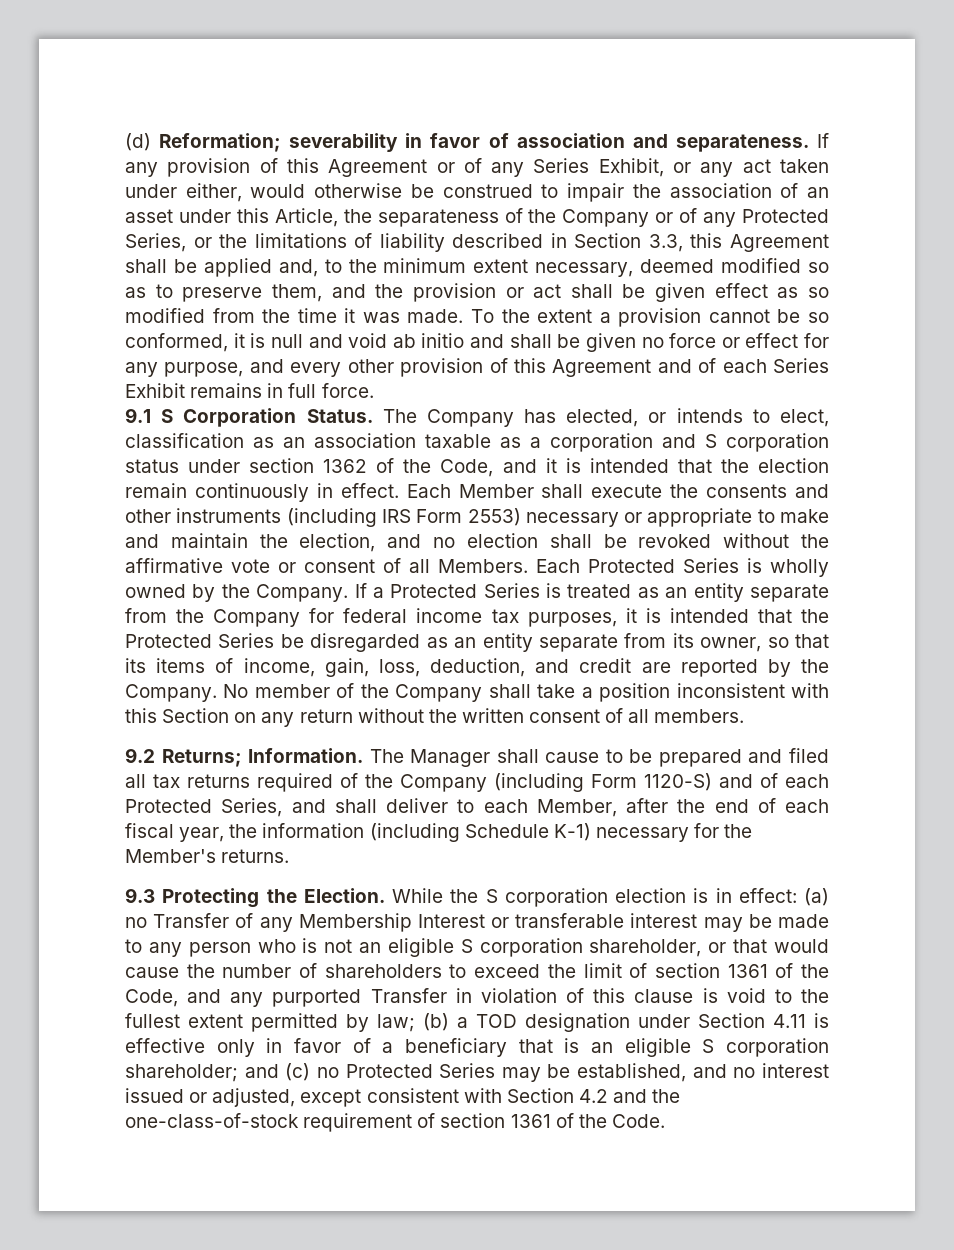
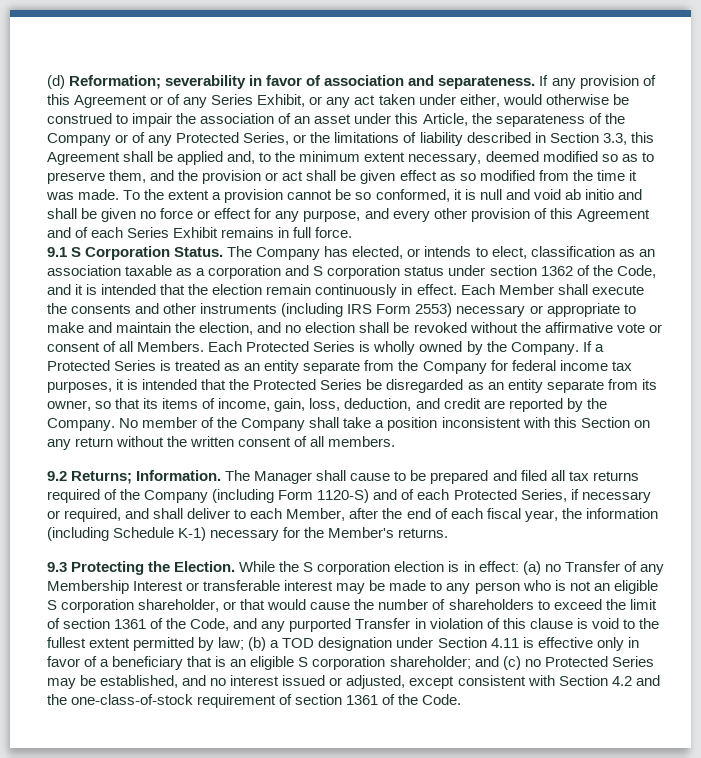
(283, 807) none -> [570,489,651,503] [47,508,122,522] if necessary or required,

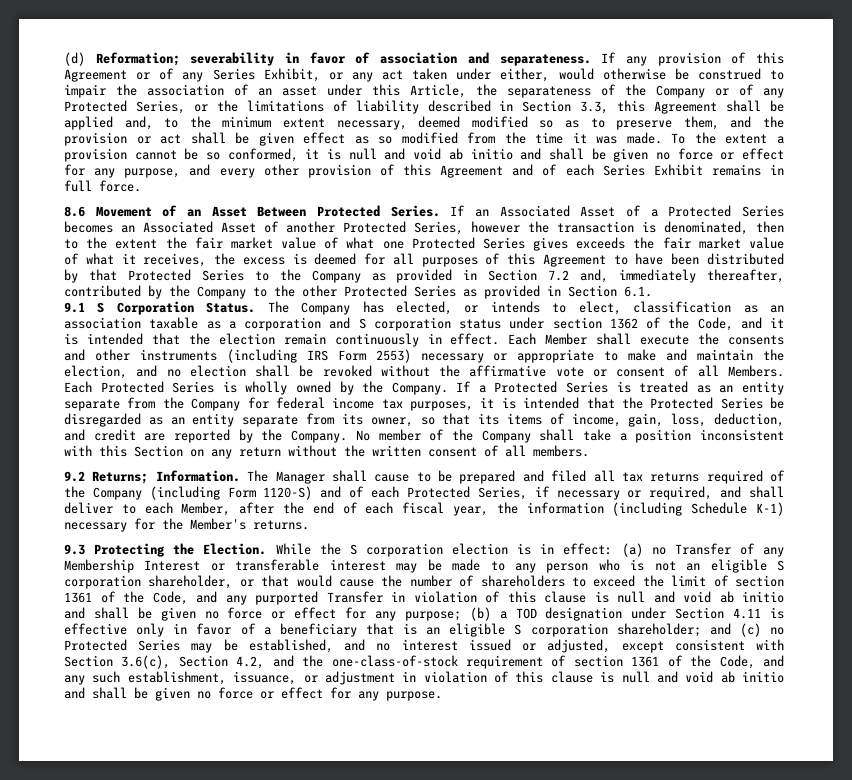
(353, 232) none -> [64,205,784,217] [64,221,784,235] [64,237,784,251] [64,253,784,267] [64,269,785,283] [64,285,652,299] // 8.6 Movement of an Asset Between Protected Series. If an Associated Asset of a Protected Series becomes an Associated Asset of another Protected Series, however the transaction is denominated, then to the extent the fair market value of what one Protected Series gives exceeds the fair market value of what it receives, the excess is deemed for all purposes of this Agreement to have been distributed by that Protected Series to the Company as provided in Section 7.2 and, immediately thereafter, contributed by the Company to the other Protected Series as provided in Section 6.1.
[591,618,659,629] [47,637,245,651] void to the fullest extent permitted by law; -> [617,591,784,603] [64,607,461,621] null and void ab initio and shall be given no force or effect for any purpose;
[611,676,632,686] 4.2 -> [121,655,265,669] 3.6(c), Section 4.2,
[422,694,462,705] Code. -> [719,655,785,669] [64,671,784,685] [64,687,442,701] Code, and any such establishment, issuance, or adjustment in violation of this clause is null and void ab initio and shall be given no force or effect for any purpose.

